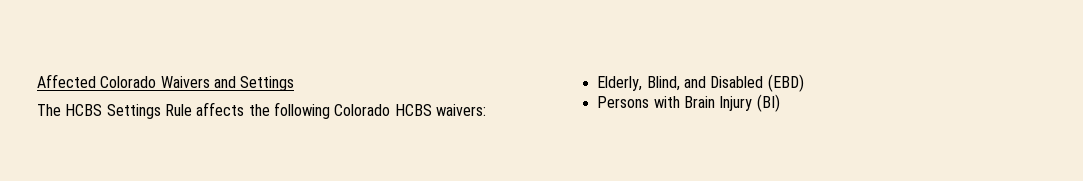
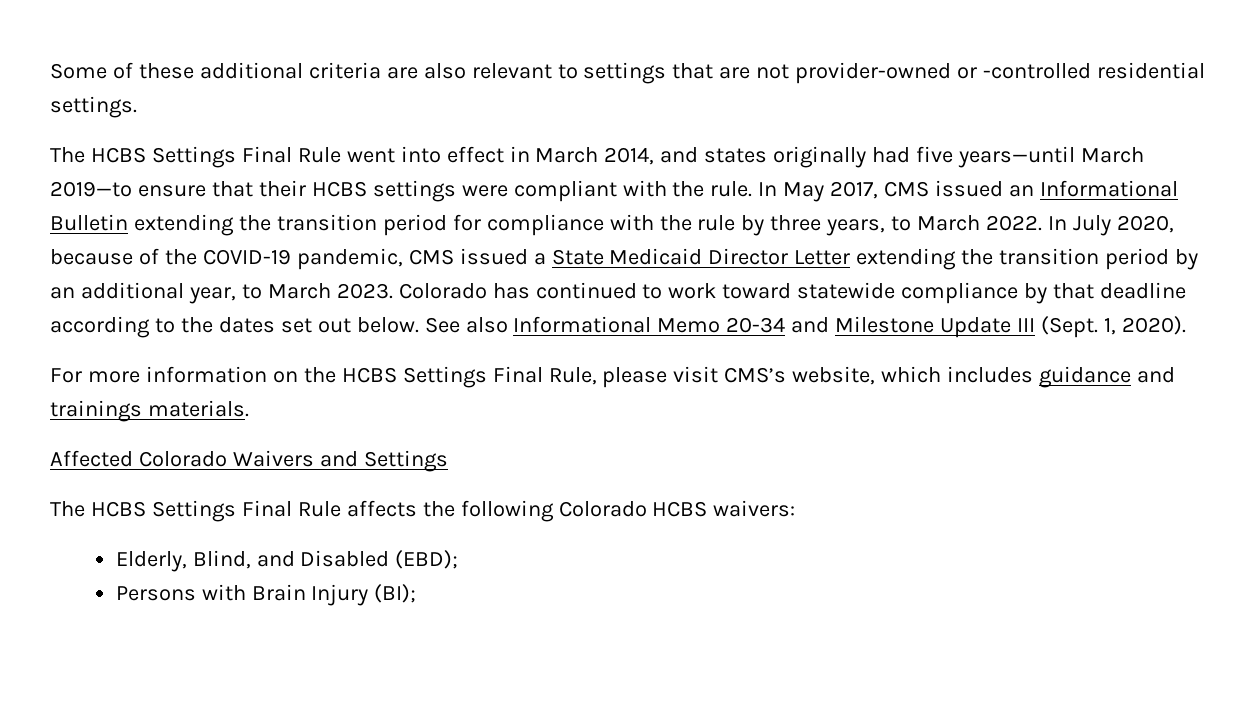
(37, 81) none -> [50,62,1206,84] [50,96,137,118] [50,146,1144,168] [50,180,1178,202] [50,214,1174,236] [50,248,1199,270] [50,282,1187,304] [50,316,1186,338] [50,366,1176,388] [50,400,249,422] Some of these additional criteria are also relevant to settings that are not provider-owned or -controlled residential settings. // The HCBS Settings Final Rule went into effect in March 2014, and states originally had five years—until March 2019—to ensure that their HCBS settings were compliant with the rule. In May 2017, CMS issued an Informational Bulletin extending the transition period for compliance with the rule by three years, to March 2022. In July 2020, because of the COVID-19 pandemic, CMS issued a State Medicaid Director Letter extending the transition period by an additional year, to March 2023. Colorado has continued to work toward statewide compliance by that deadline according to the dates set out below. See also Informational Memo 20-34 and Milestone Update III (Sept. 1, 2020). // For more information on the HCBS Settings Final Rule, please visit CMS’s website, which includes guidance and trainings materials. //
(161, 111) none -> [241,500,292,517] Final
[767,74,804,92] (EBD) -> [395,550,459,569] (EBD);
[756,94,780,112] (BI) -> [374,584,417,603] (BI);

